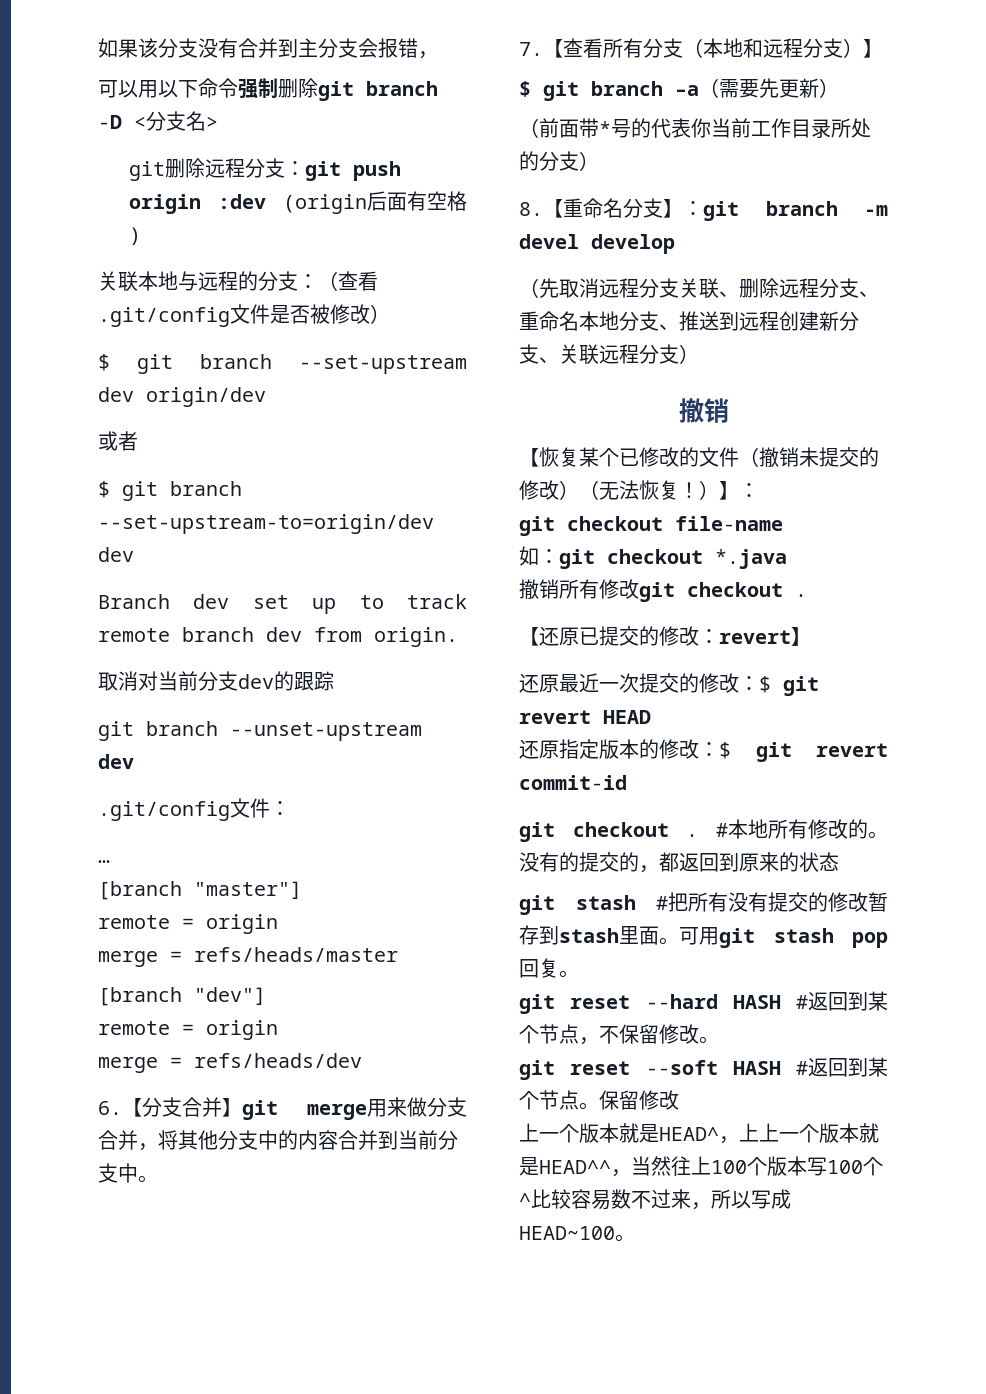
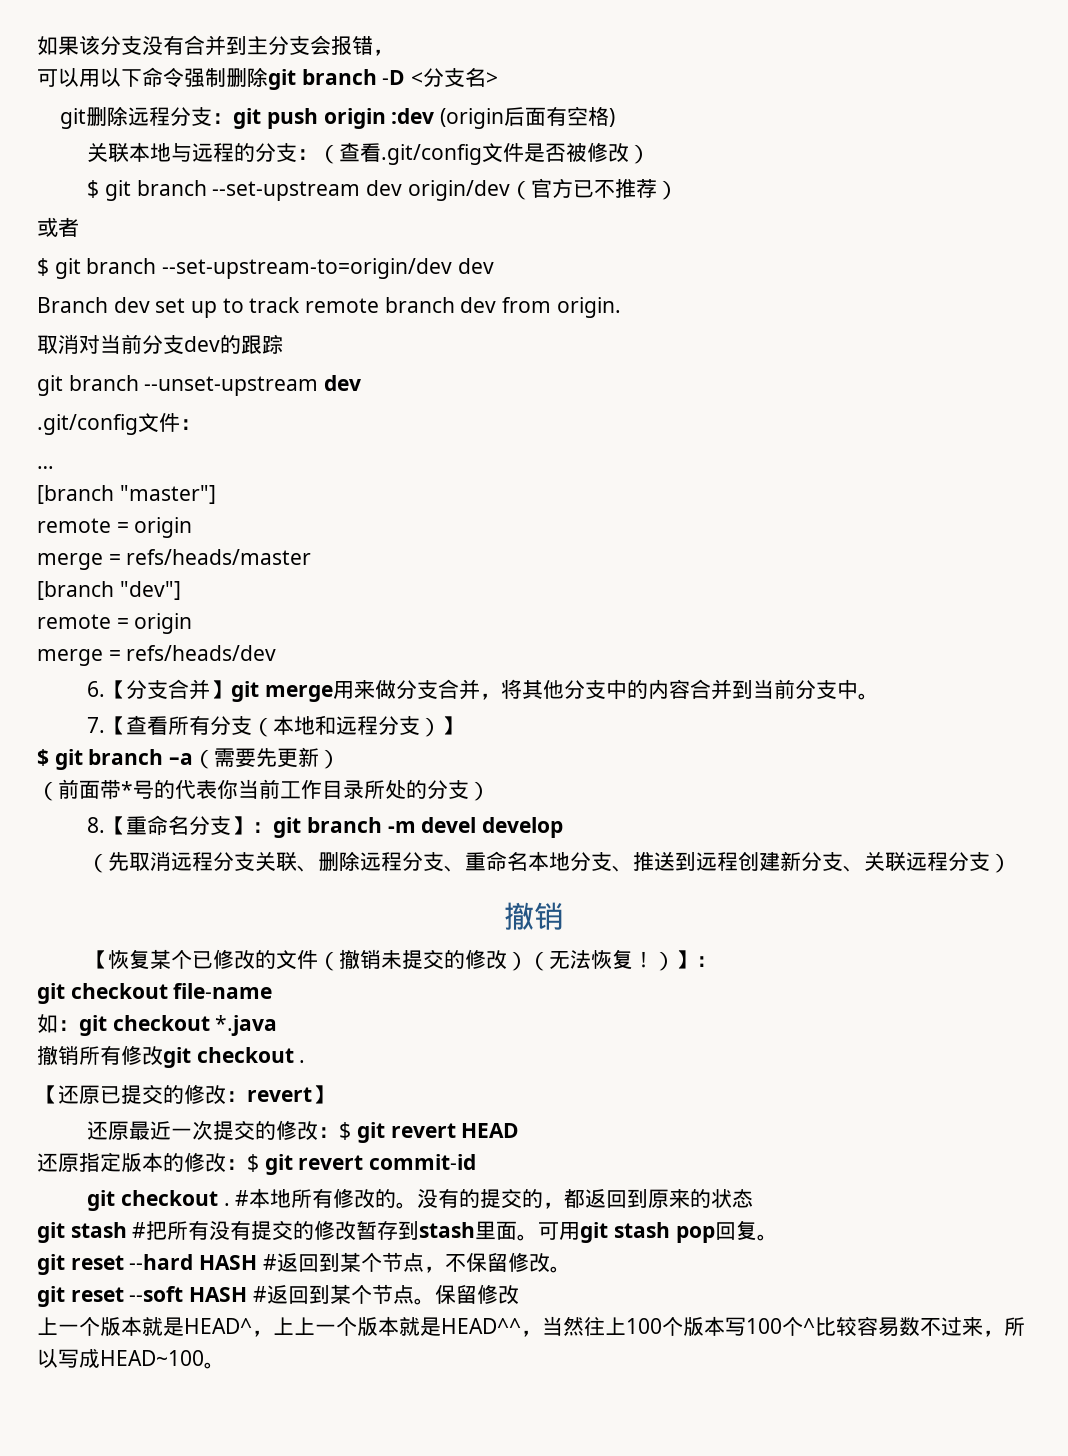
(266, 397) none -> [509,178,678,200] （官方已不推荐）

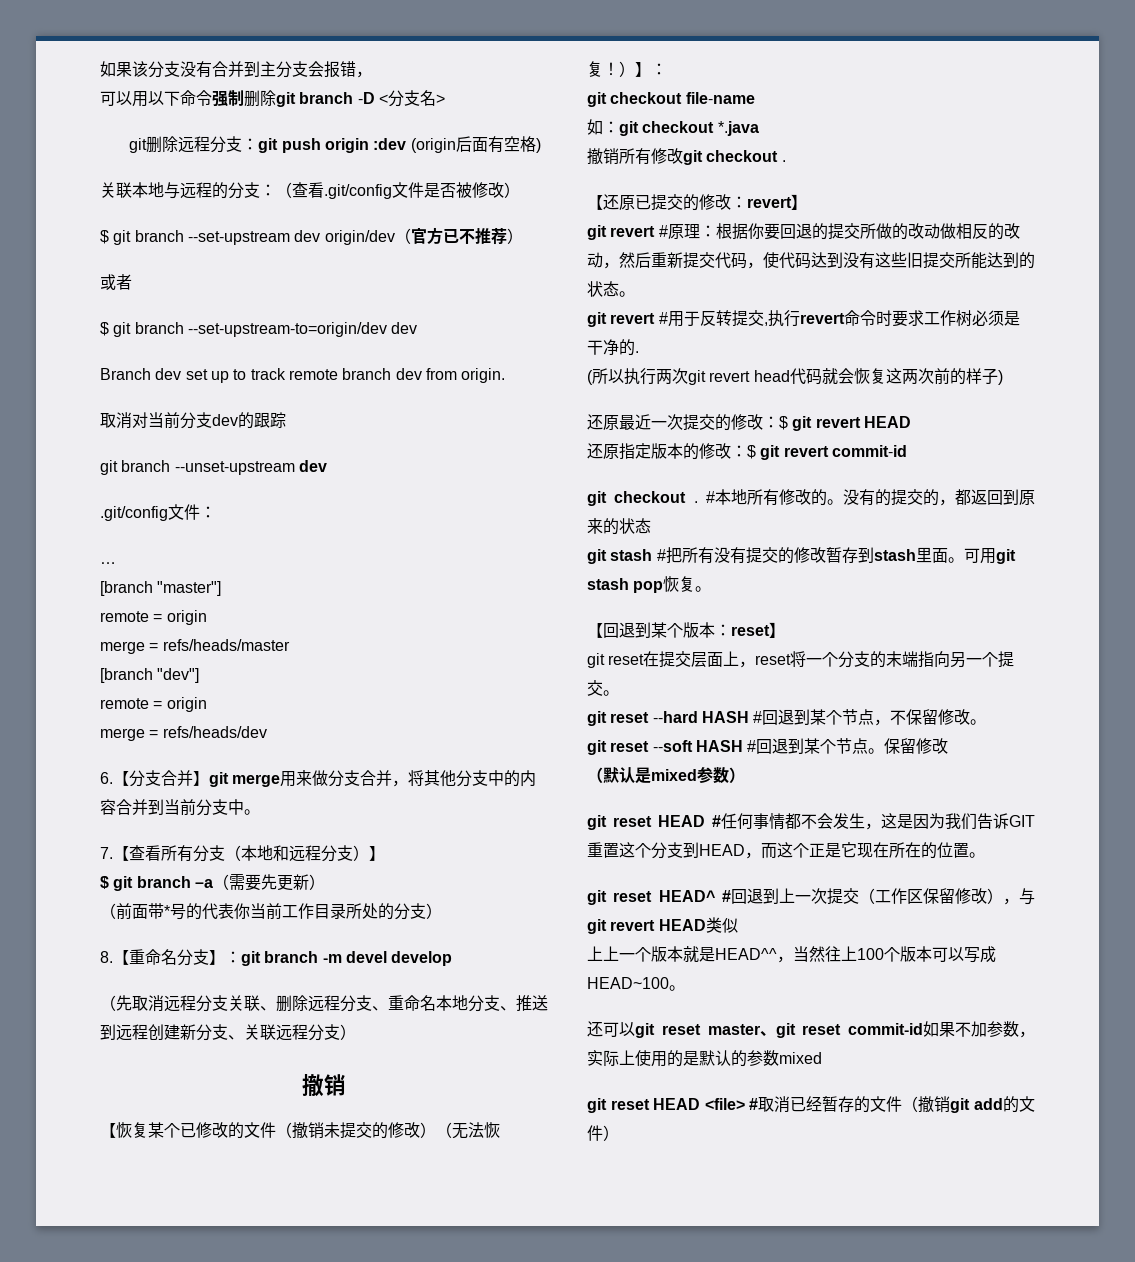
(333, 1094) none -> [587,223,1020,240] [587,252,1035,269] [587,281,635,297] [587,310,1020,327] [587,339,639,356] [587,368,1003,385] // git revert #原理：根据你要回退的提交所做的改动做相反的改动，然后重新提交代码，使代码达到没有这些旧提交所能达到的状态。 // git revert #用于反转提交,执行revert命令时要求工作树必须是干净的. // (所以执行两次git revert head代码就会恢复这两次前的样子)
[714,1220,757,1240] 回复 -> [663,576,712,592] [587,622,785,638] [587,651,1015,668] [587,680,603,696] 恢复。 // 【回退到某个版本：reset】 // git reset在提交层面上，reset将一个分支的末端指向另一个提交
[276,1253,319,1272] 返回 -> [762,709,795,725] 回退
[266,1285,309,1304] 返回 -> [756,738,789,754] 回退
[37,1316,273,1337] 上一个版本就是HEAD^， -> [587,767,745,784] [587,813,1035,830] [587,842,985,859] [587,888,1035,905] [587,917,738,934] （默认是mixed参数） // git reset HEAD #任何事情都不会发生，这是因为我们告诉GIT重置这个分支到HEAD，而这个正是它现在所在的位置。 // git reset HEAD^ #回退到上一次提交（工作区保留修改），与git revert HEAD类似 //
[725,1316,1025,1337] [37,1349,225,1369] 写100个^比较容易数不过来，所以写成HEAD~100。 -> [932,946,996,963] [587,977,685,991] [587,1021,1035,1038] [587,1050,822,1067] [587,1096,1035,1113] [587,1125,619,1141] 可以写成HEAD~100。 // 还可以git reset master、git reset commit-id如果不加参数，实际上使用的是默认的参数mixed // git reset HEAD <file> #取消已经暂存的文件（撤销git add的文件）

